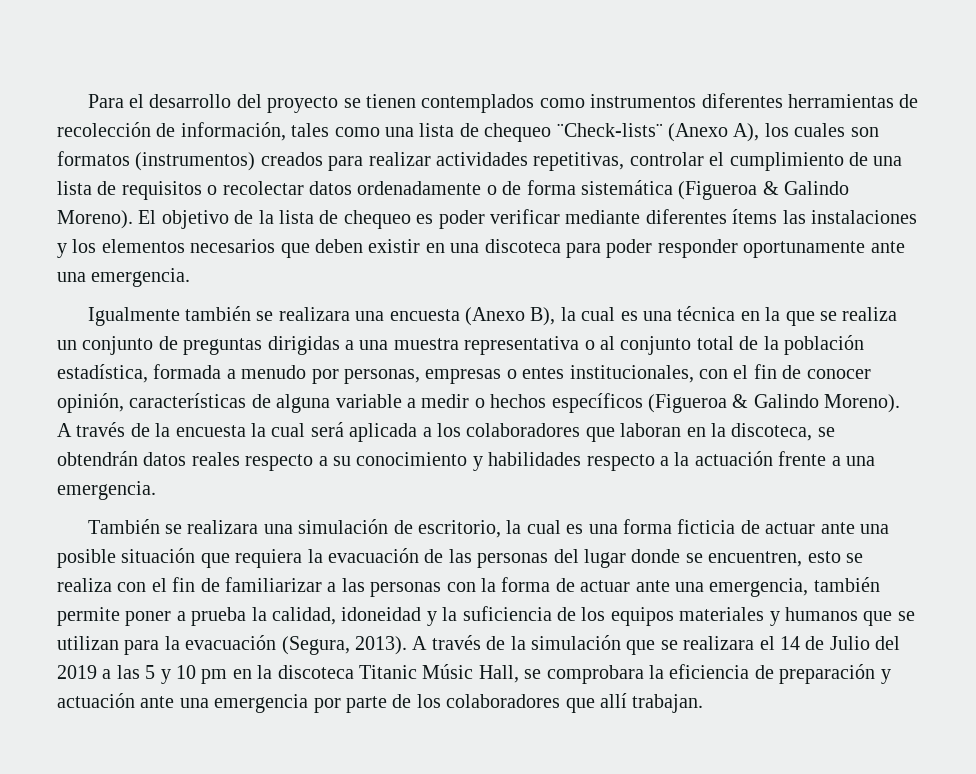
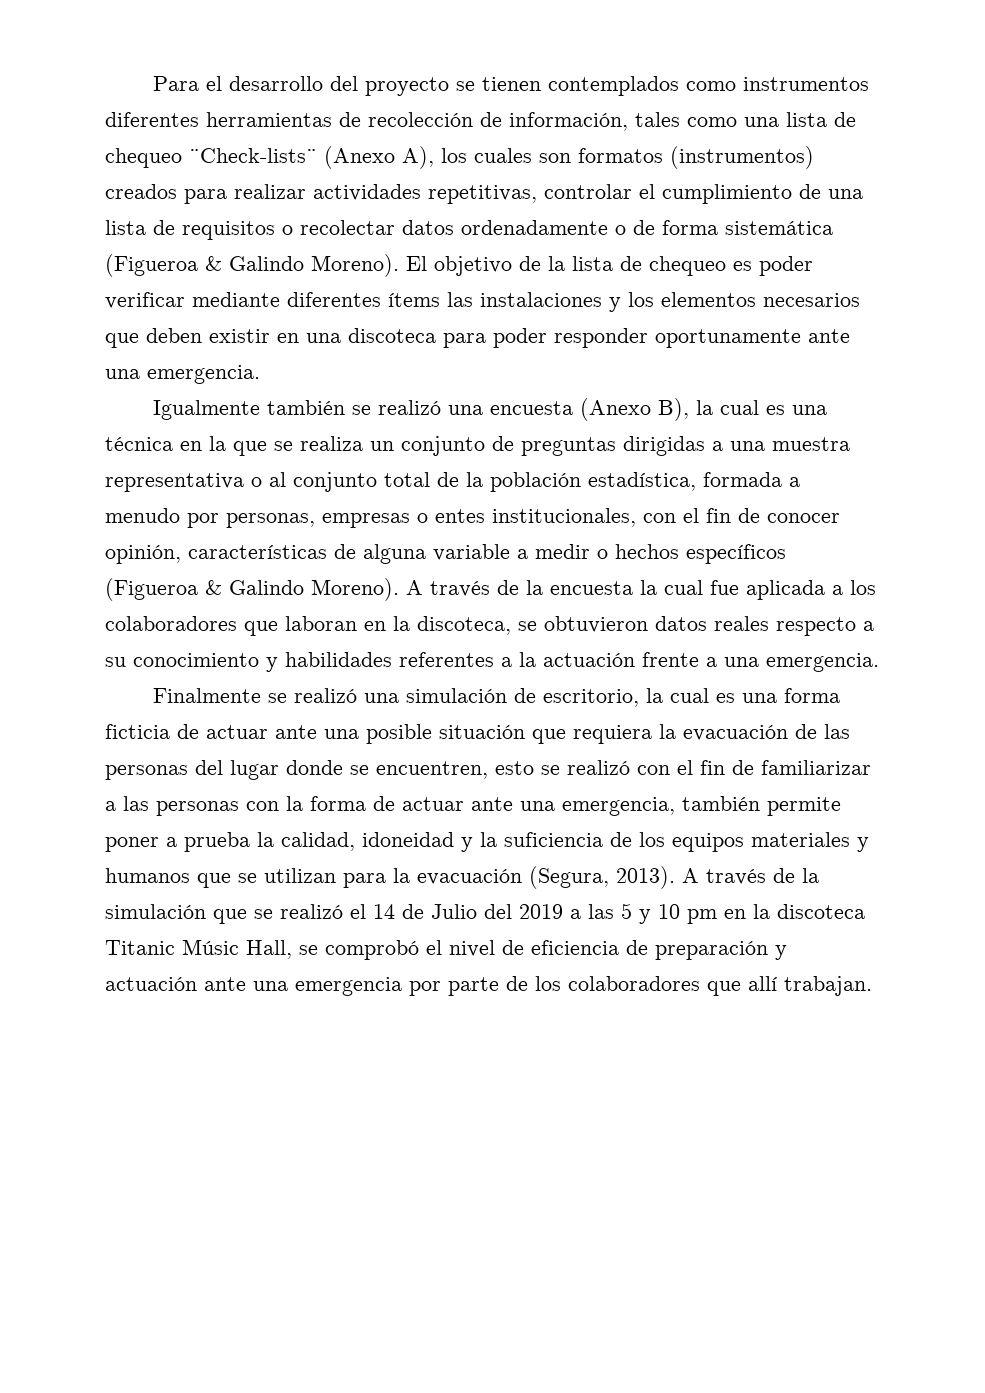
[278,307,350,321] realizara -> [377,400,441,415] realizó
[310,422,344,437] será -> [710,580,739,595] fue
[57,451,138,466] obtendrán -> [544,616,648,633] obtuvieron
[586,454,655,471] respecto -> [399,652,494,667] referentes
[87,519,259,534] También se realizara -> [152,688,357,703] Finalmente se realizó
[57,578,112,592] realiza -> [567,760,630,775] realizó
[683,636,755,650] realizara -> [280,904,343,919] realizó
[546,665,664,684] comprobara la -> [325,940,524,960] comprobó el nivel de

